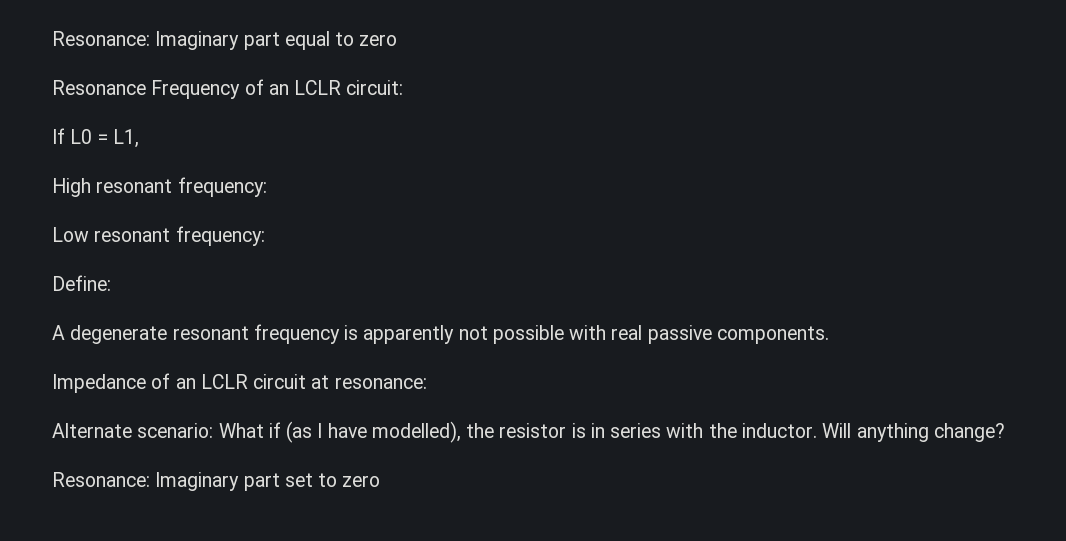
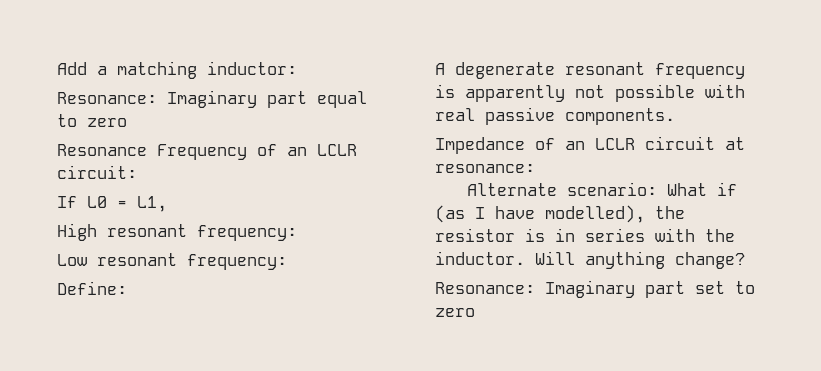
(52, 38) none -> [57,61,297,79] Add a matching inductor: //

